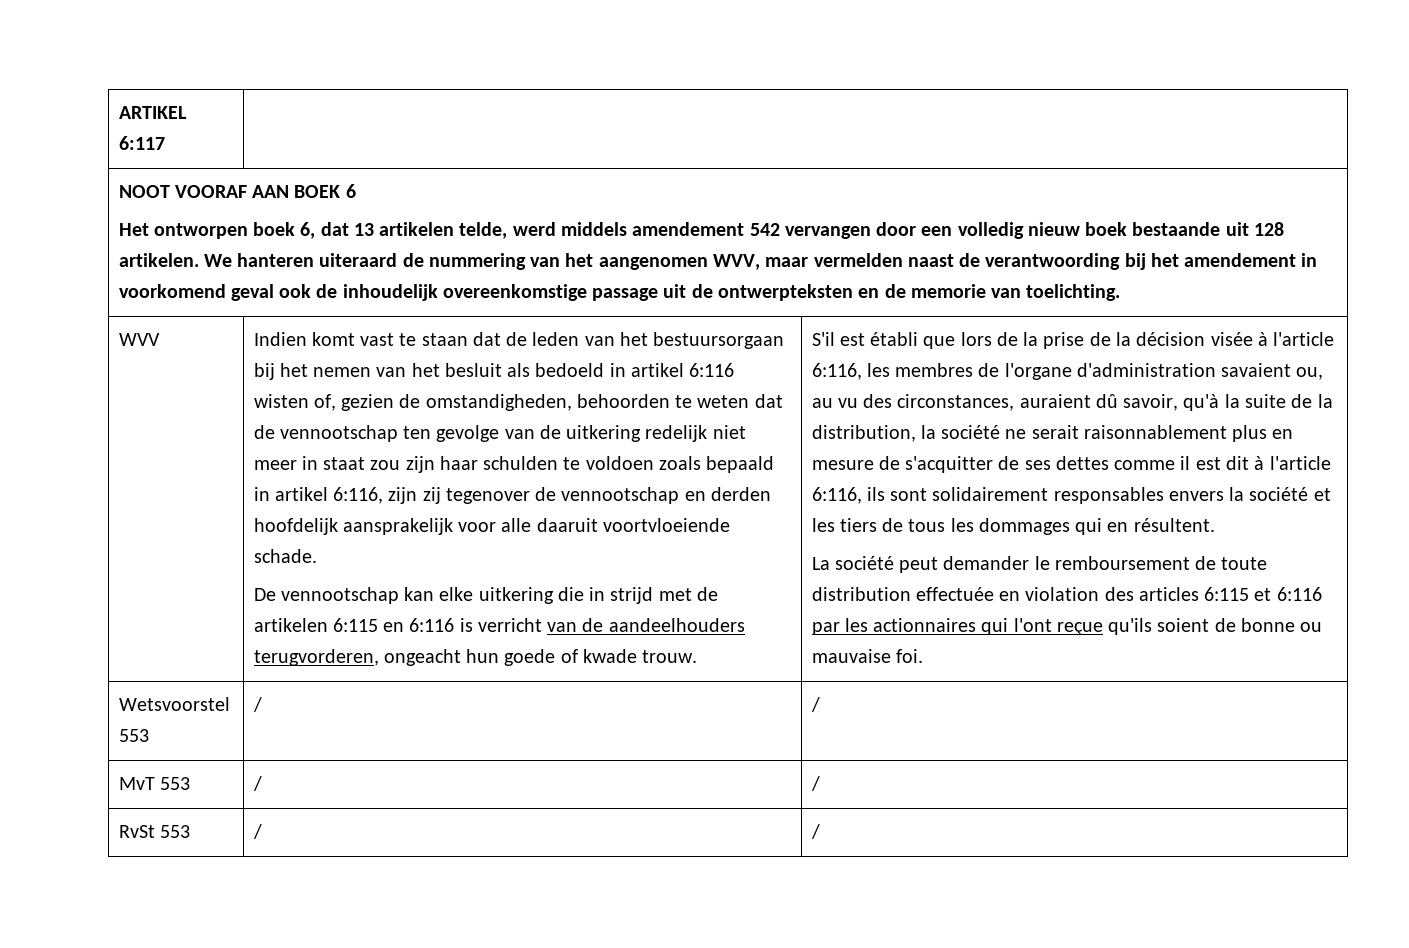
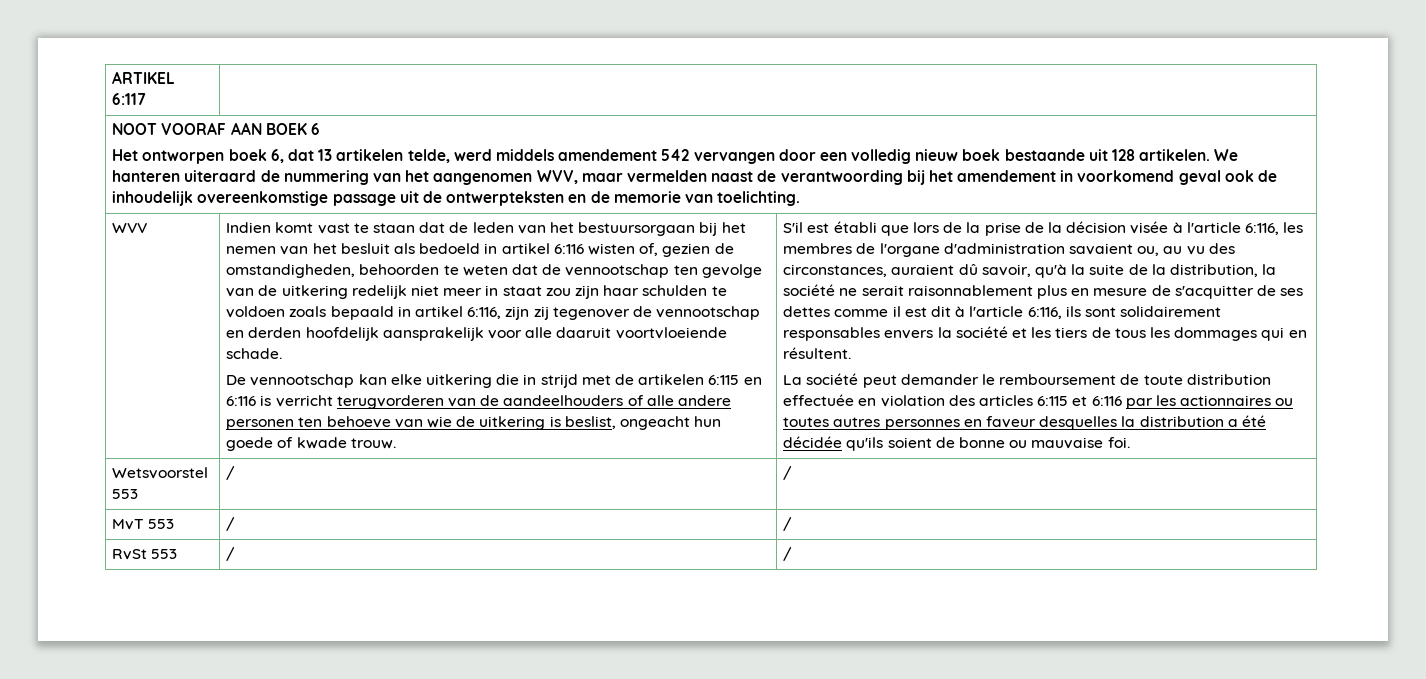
(542, 625) none -> [336,395,444,409] terugvorderen
[253,649,379,666] terugvorderen, -> [627,395,731,406] [226,416,616,430] of alle andere personen ten behoeve van wie de uitkering is beslist,
[981,618,1103,635] qui l'ont reçue -> [1275,398,1294,406] [783,415,1266,430] [783,436,843,448] ou toutes autres personnes en faveur desquelles la distribution a été décidée

